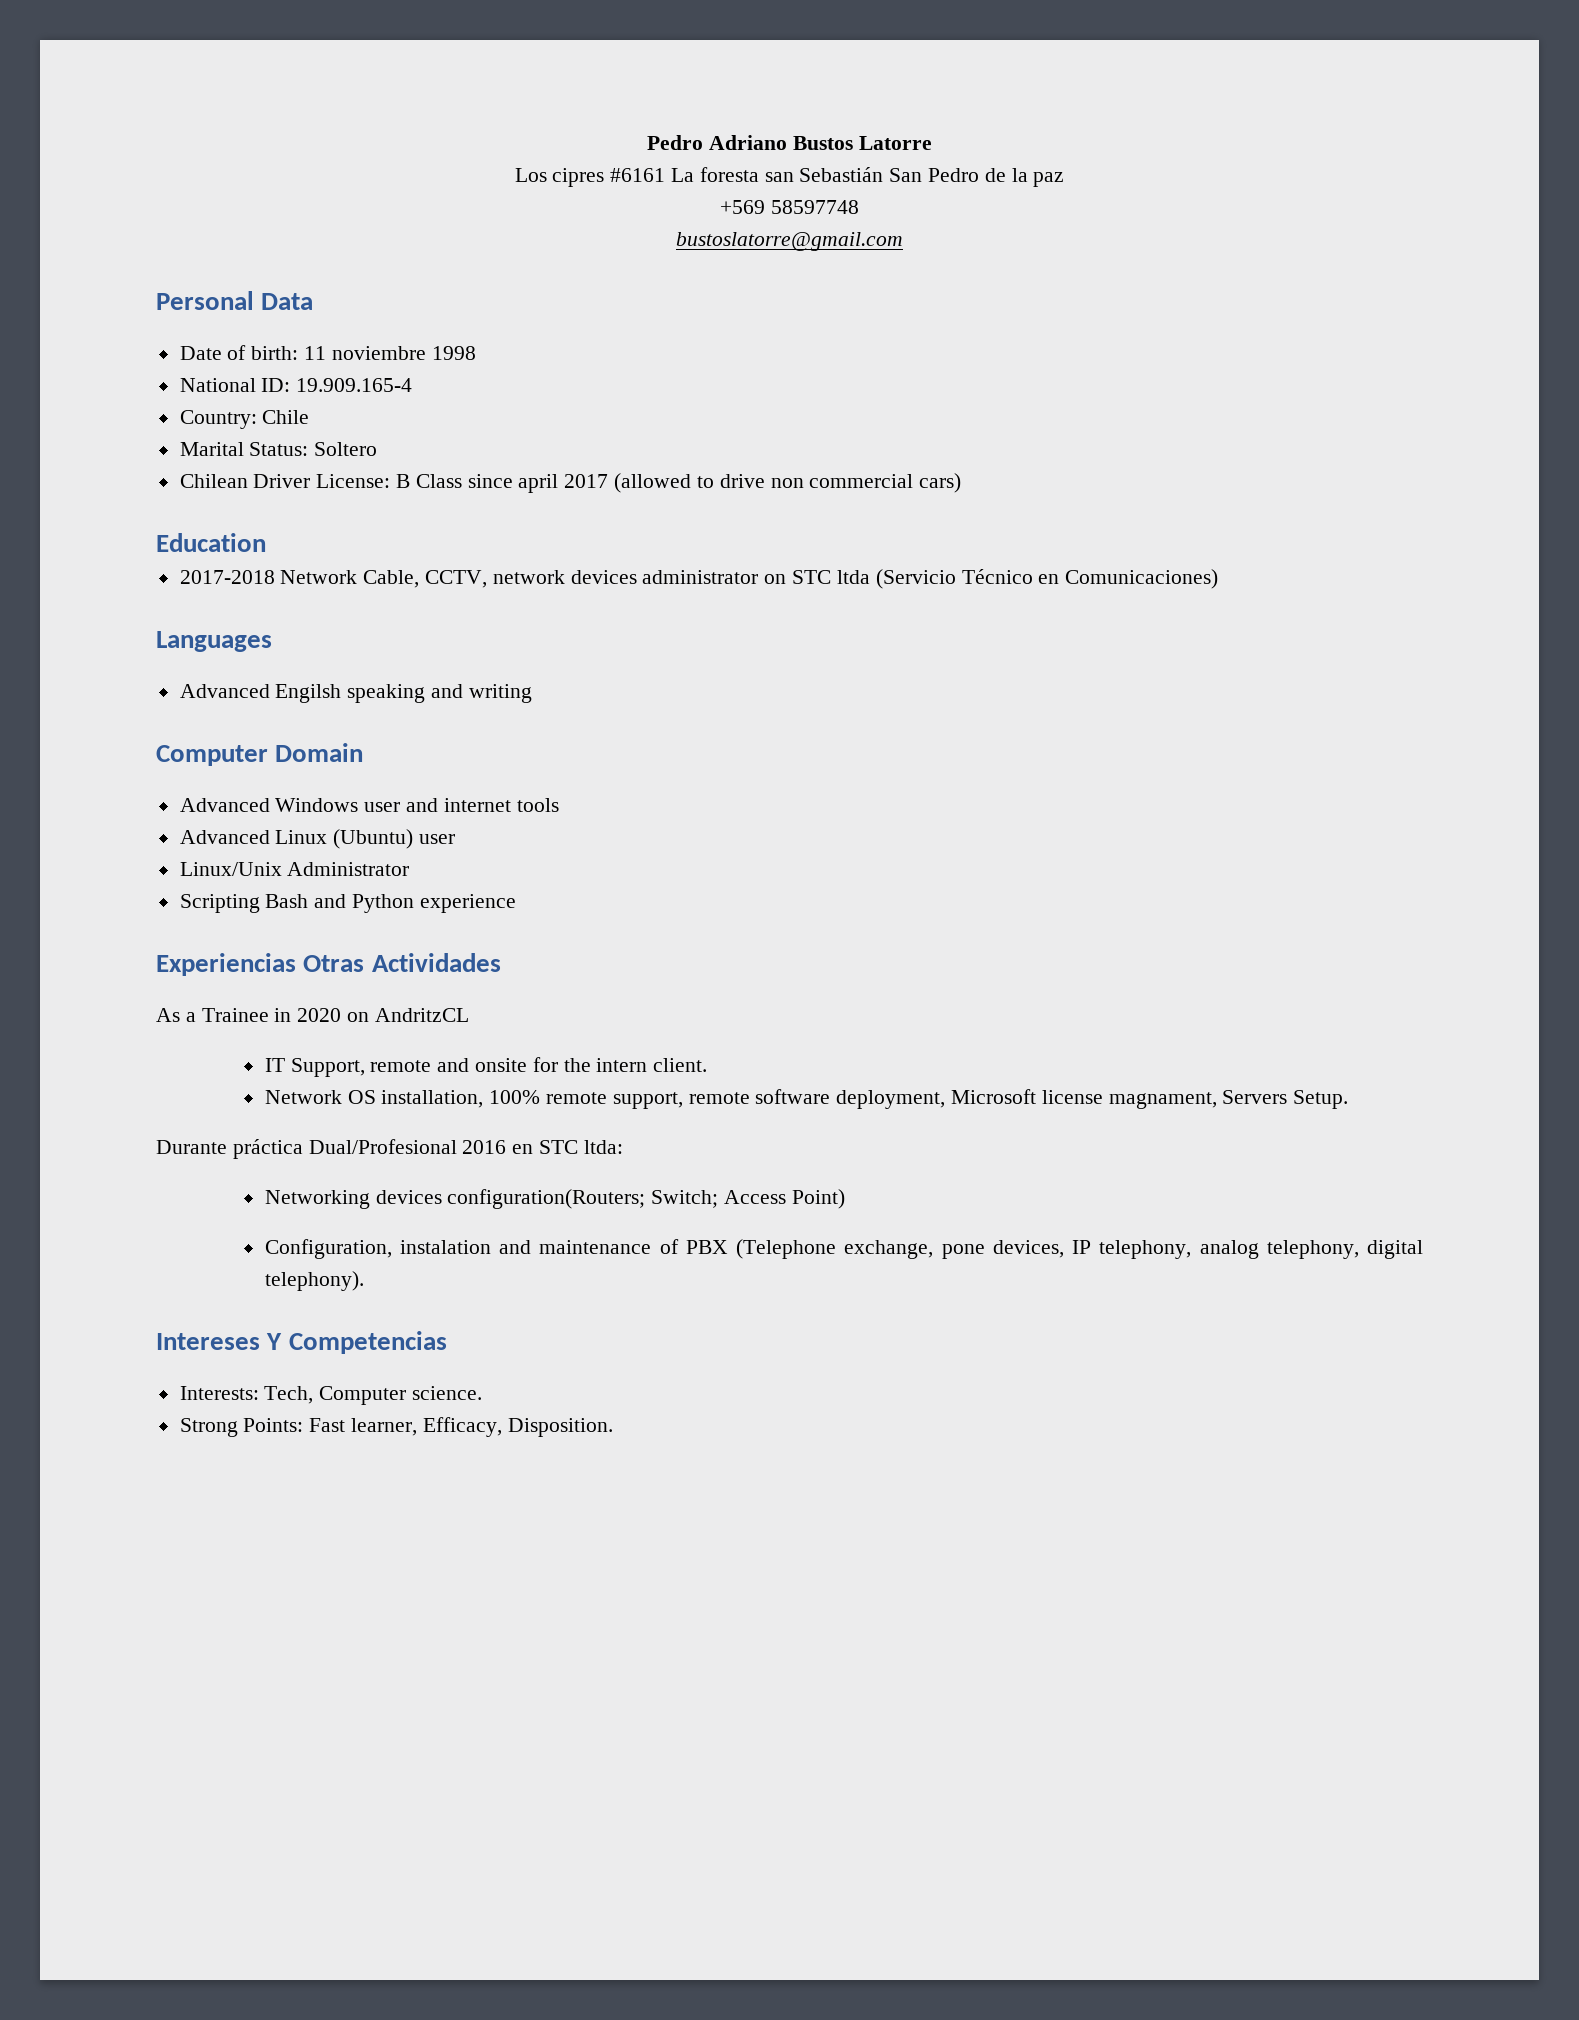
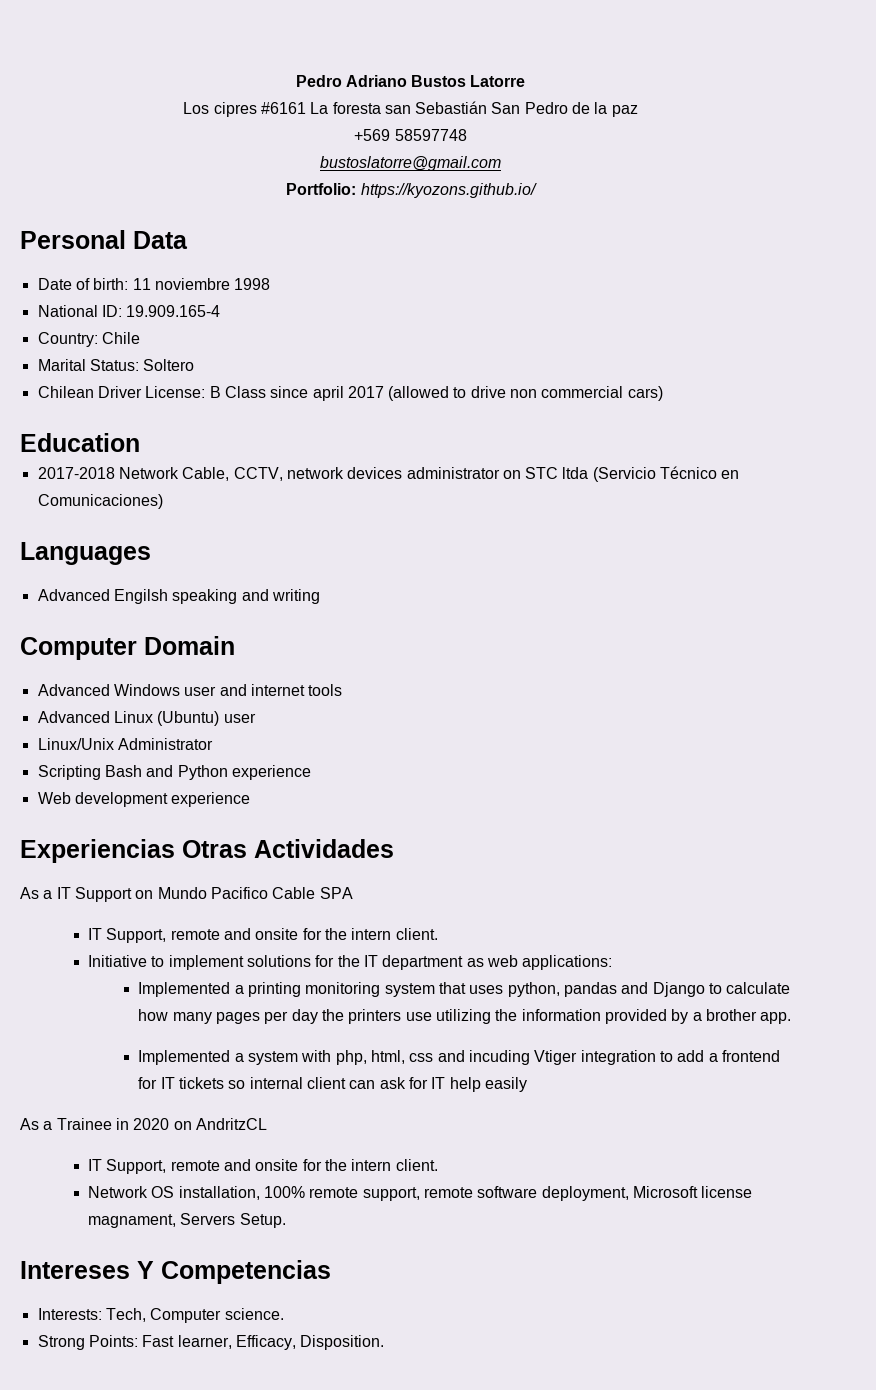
(903, 241) none -> [286,183,537,198] // Portfolio: https://kyozons.github.io/
(516, 903) none -> [37,792,251,807] // Web development experience
(501, 962) none -> [20,887,353,902] [87,928,438,943] [87,955,613,970] [138,982,791,997] [138,1009,792,1024] [138,1050,780,1065] [138,1077,527,1092] // As a IT Support on Mundo Pacifico Cable SPA // IT Support, remote and onsite for the intern client. // Initiative to implement solutions for the IT department as web applications: // Implemented a printing monitoring system that uses python, pandas and Django to calculate how many pages per day the printers use utilizing the information provided by a brother app. // Implemented a system with php, html, css and incuding Vtiger integration to add a frontend for IT tickets so internal client can ask for IT help easily
[156,1139,623,1159] [264,1189,845,1209] [264,1239,1423,1259] [264,1271,364,1291] // Durante práctica Dual/Profesional 2016 en STC ltda: // Networking devices configuration(Routers; Switch; Access Point) // Configuration, instalation and maintenance of PBX (Telephone exchange, pone devices, IP telephony, analog telephony, digital telephony). -> (286, 1220) none

